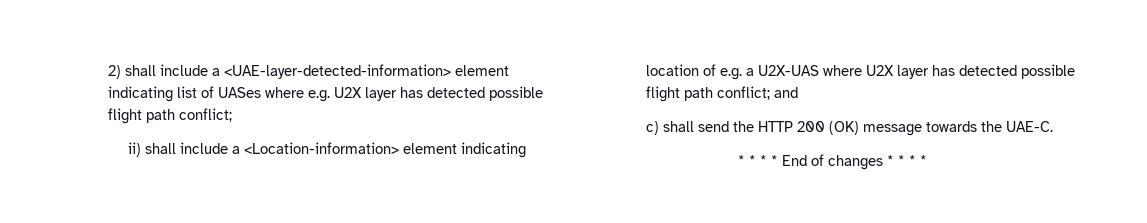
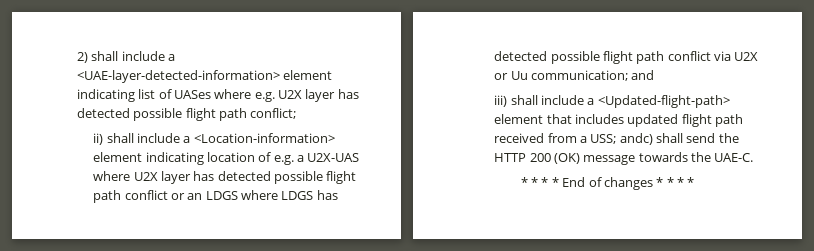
[717,86,799,100] [646,121,660,135] conflict; and // c) -> [124,190,338,200] [494,51,759,64] [494,70,655,81] [494,95,730,108] [494,114,743,127] [494,133,653,145] conflict or an LDGS where LDGS has detected possible flight path conflict via U2X or Uu communication; and // iii) shall include a <Updated-flight-path> element that includes updated flight path received from a USS; andc)

